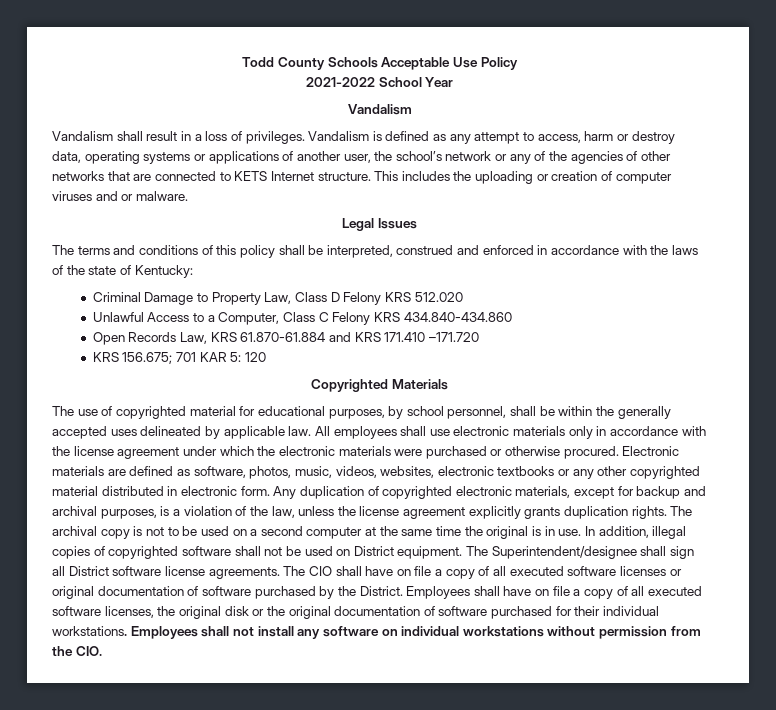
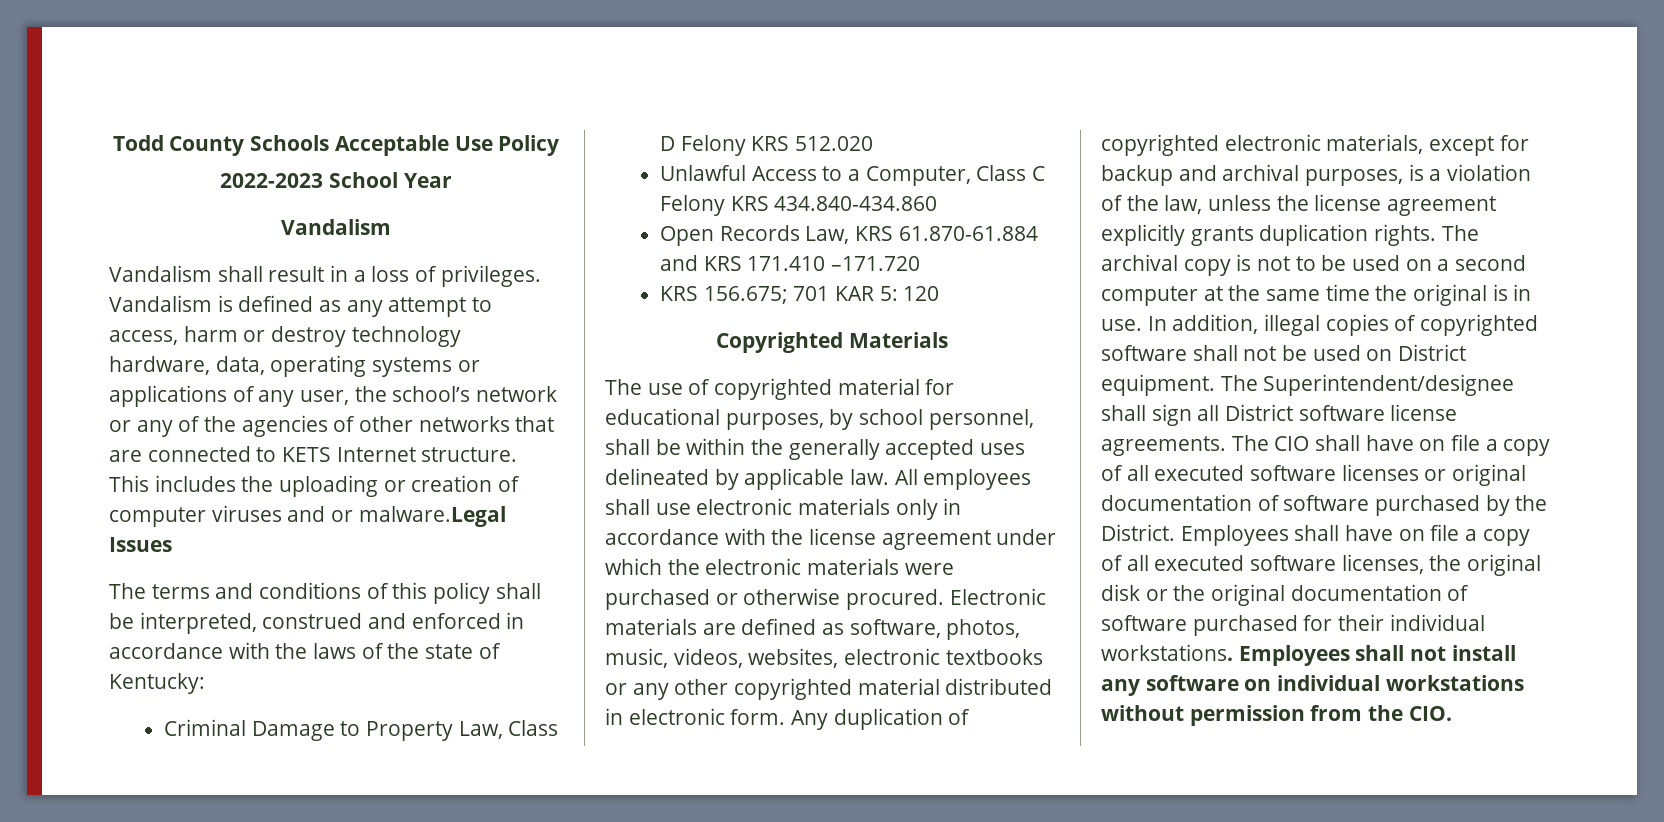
[305,77,375,87] 2021-2022 -> [220,173,324,188] 2022-2023
(675, 137) none -> [351,326,461,347] [109,356,210,375] technology hardware,
[296,151,341,161] another -> [258,390,295,407] any
[135,191,188,201] [342,218,375,231] malware. // Legal -> [358,506,506,527] malware.Legal

